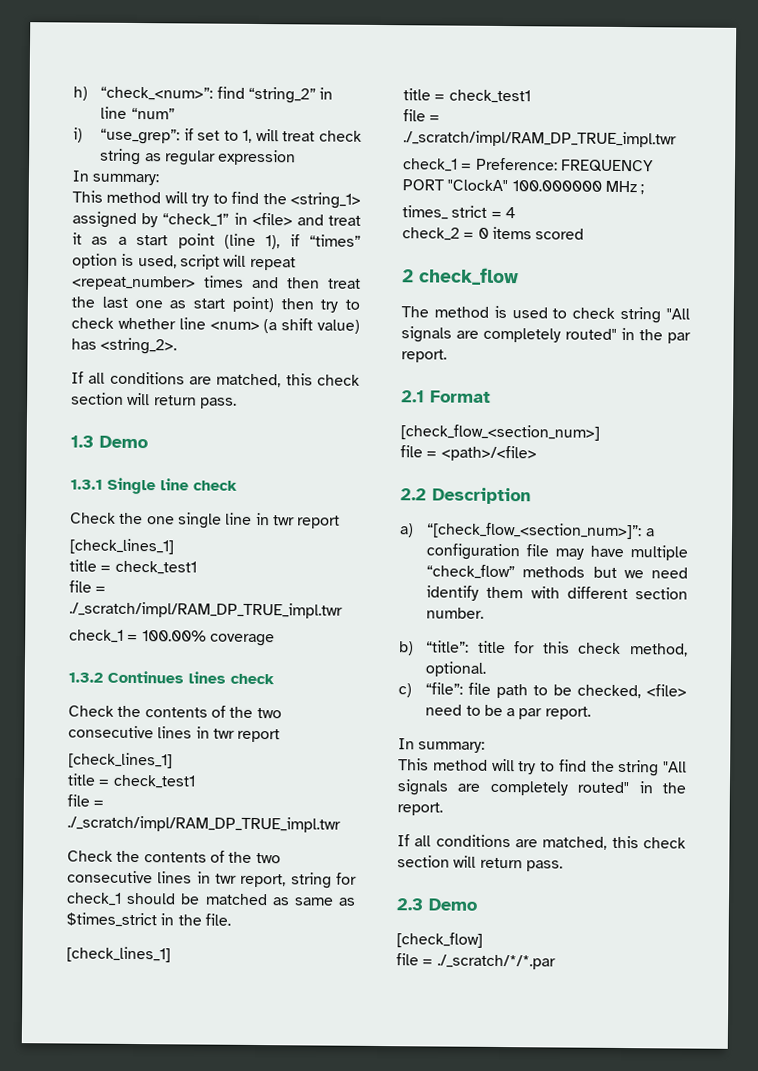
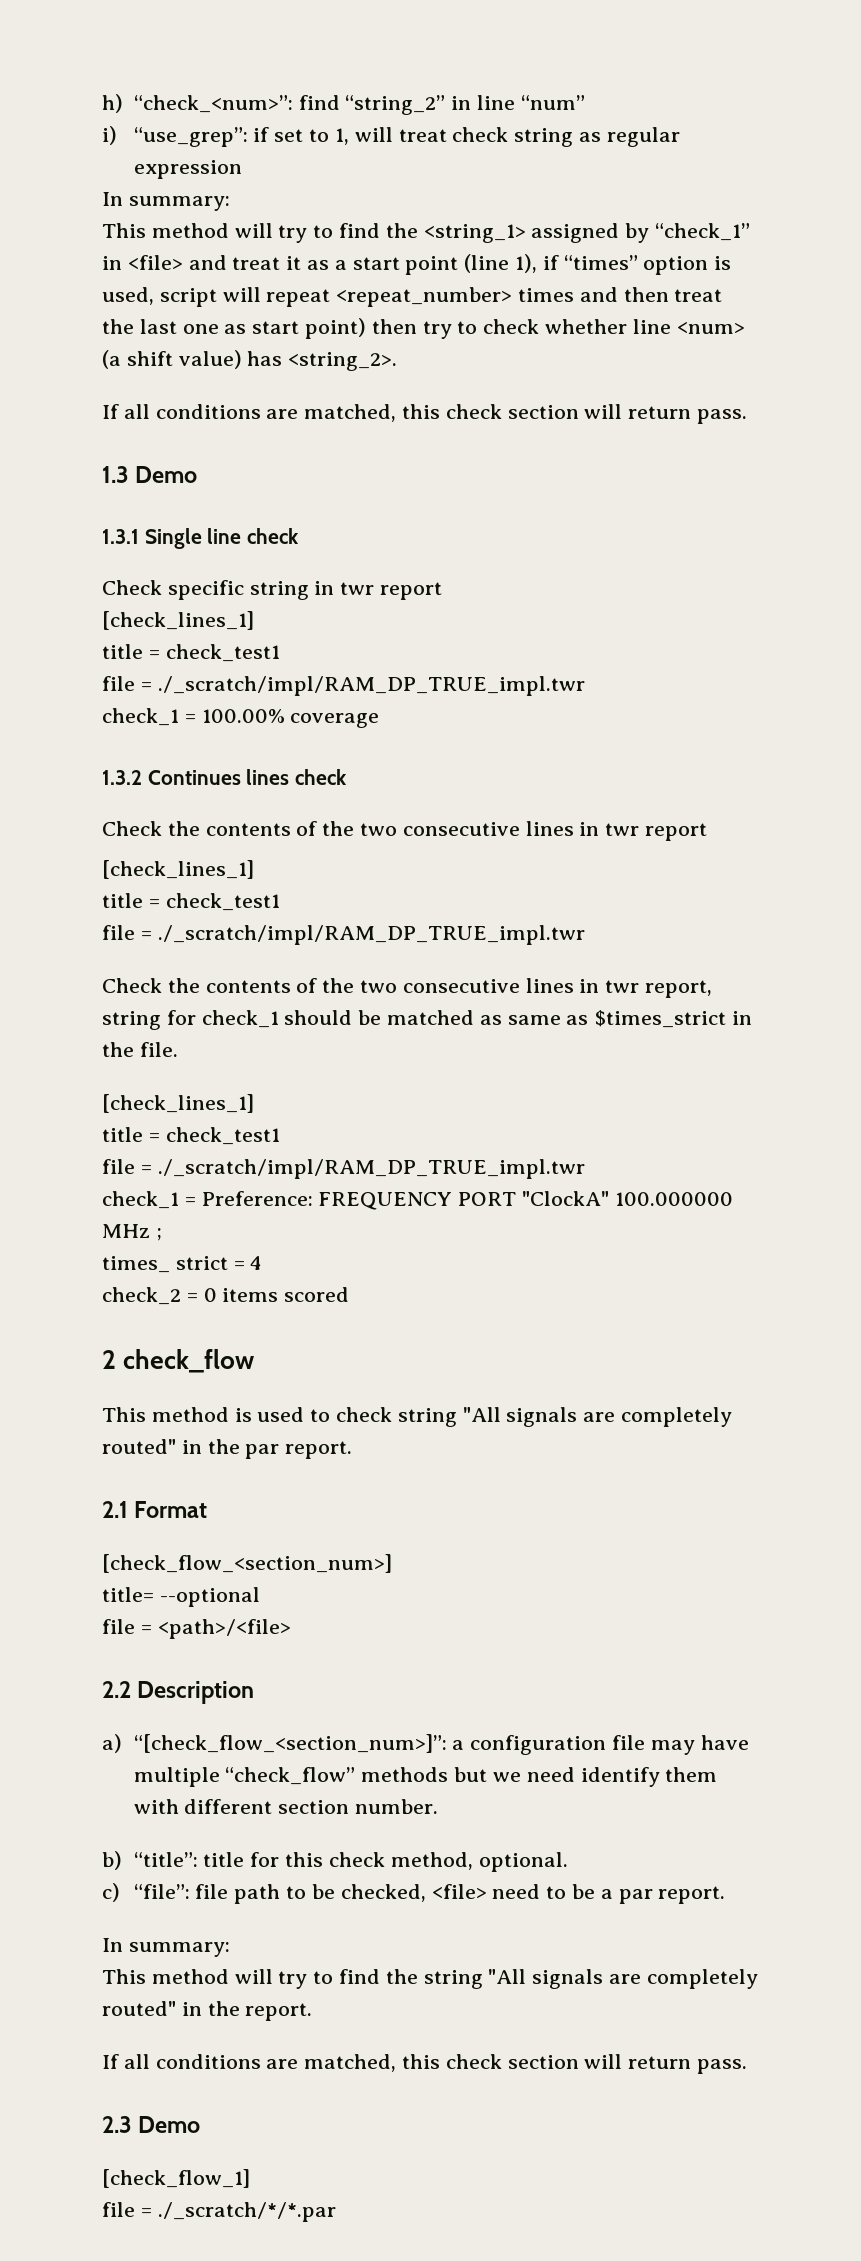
[119,512,253,529] the one single line -> [167,580,309,600] specific string
[401,306,429,318] The -> [102,1407,146,1422] This
(600, 432) none -> [102,1587,260,1607] // title= --optional
[396,932,483,948] [check_flow] -> [102,2169,250,2188] [check_flow_1]

